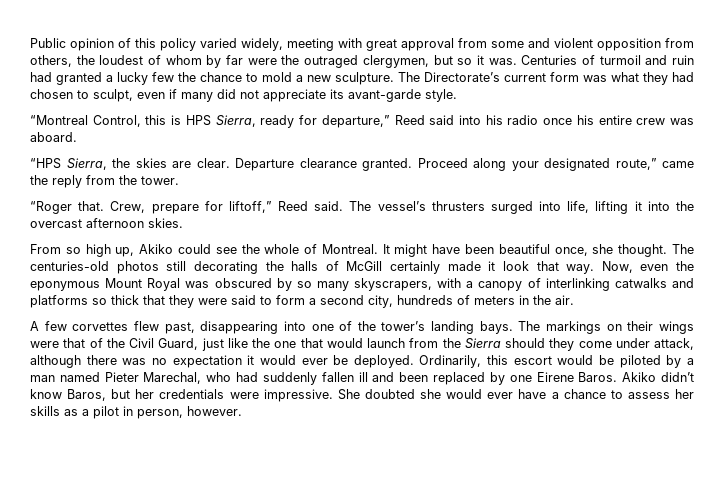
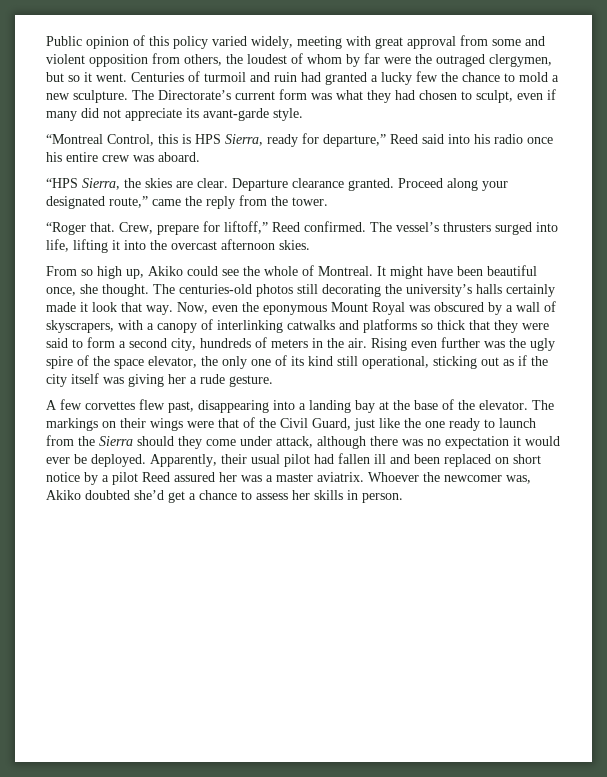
[488,58,517,65] was. -> [96,73,127,82] went.
[314,201,344,211] said. -> [304,221,366,232] confirmed.
[291,261,383,271] halls of McGill -> [406,284,502,297] university’s halls
[296,281,349,291] so many -> [506,301,556,312] a wall of
(574, 300) none -> [371,337,555,351] [46,355,548,369] [46,373,273,387] Rising even further was the ugly spire of the space elevator, the only one of its kind still operational, sticking out as if the city itself was giving her a rude gesture.
[311,321,513,334] one of the tower’s landing bays. -> [299,399,528,413] a landing bay at the base of the elevator.
[300,338,363,348] that would -> [449,418,495,431] ready to
[419,355,694,368] [30,372,317,385] Ordinarily, this escort would be piloted by a man named Pieter Marechal, who had suddenly -> [150,454,334,467] Apparently, their usual pilot had
[489,372,695,385] [30,389,547,402] by one Eirene Baros. Akiko didn’t know Baros, but her credentials were impressive. She doubted she would ever have -> [495,454,541,464] [46,472,531,485] [46,490,185,503] on short notice by a pilot Reed assured her was a master aviatrix. Whoever the newcomer was, Akiko doubted she’d get
[64,406,242,419] as a pilot in person, however. -> [347,490,403,503] in person.

